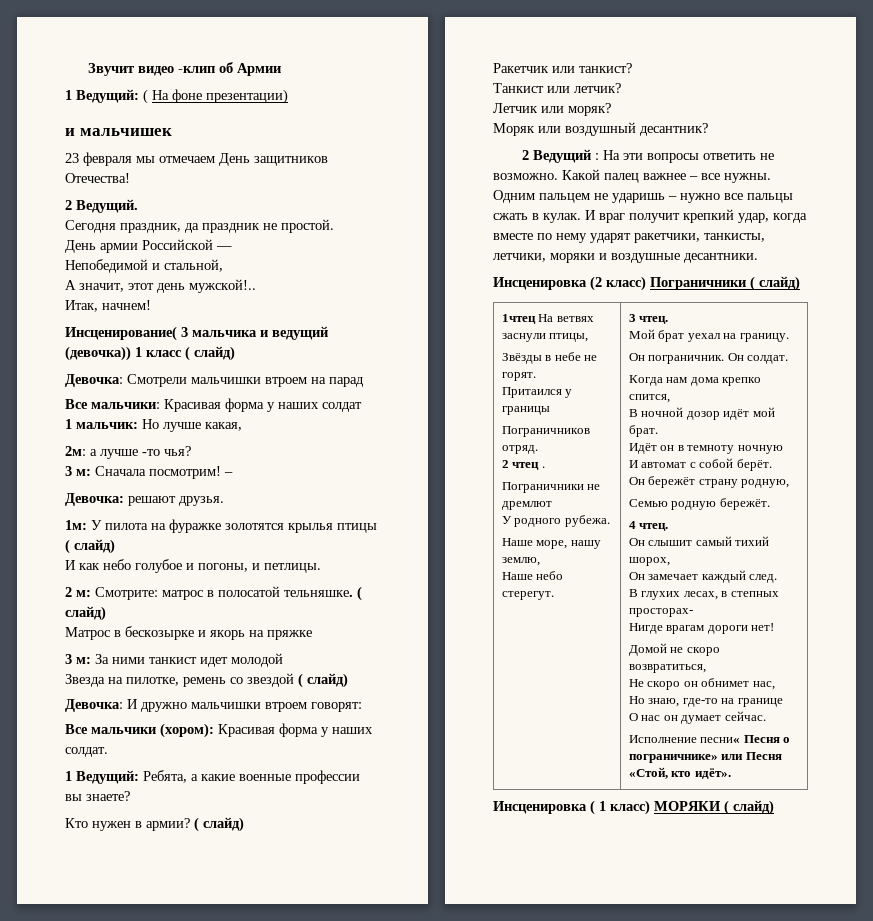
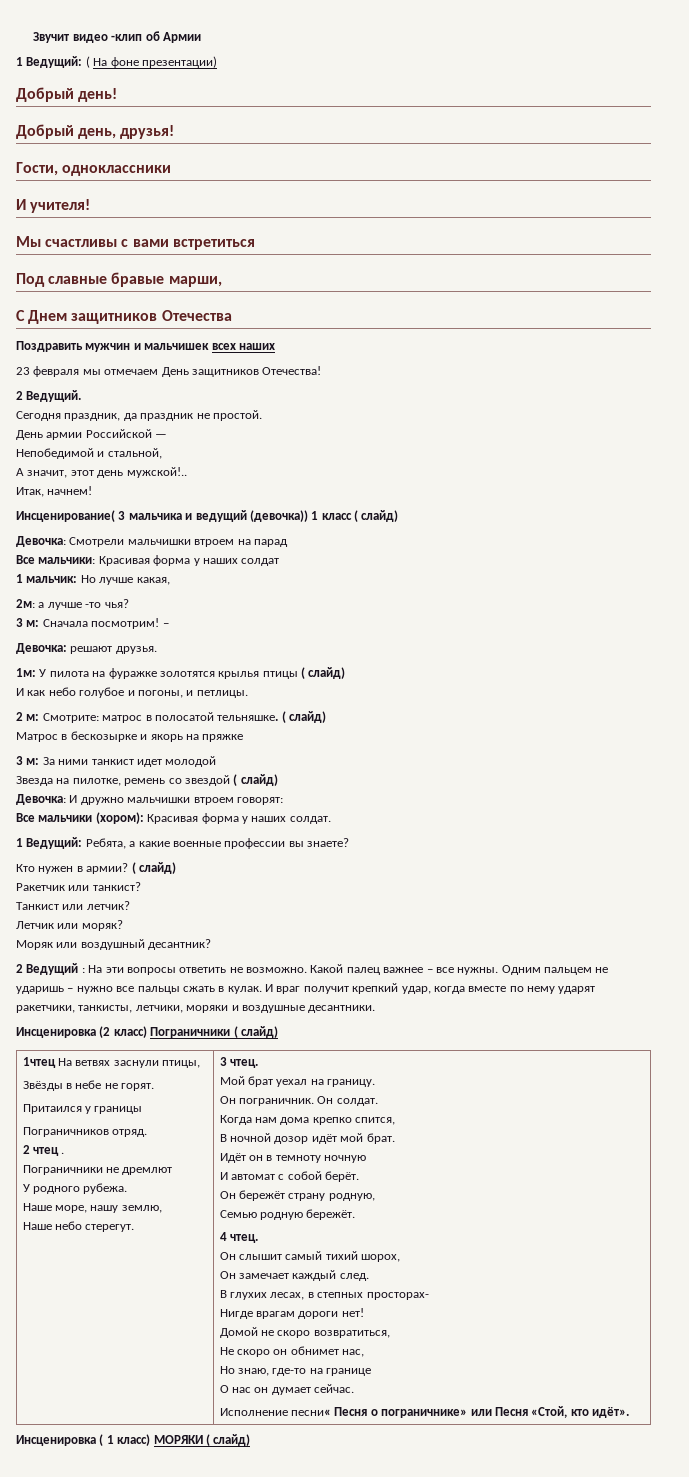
(288, 96) none -> [16,87,118,102] [16,124,175,139] [16,162,172,176] [16,199,91,213] [16,236,255,250] [16,272,222,287] [16,310,232,324] [16,341,131,352] Добрый день! // Добрый день, друзья! // Гости, одноклассники // И учителя! // Мы счастливы с вами встретиться // Под славные бравые марши, // С Днем защитников Отечества // Поздравить мужчин
(172, 132) none -> [211,343,275,350] всех наших

